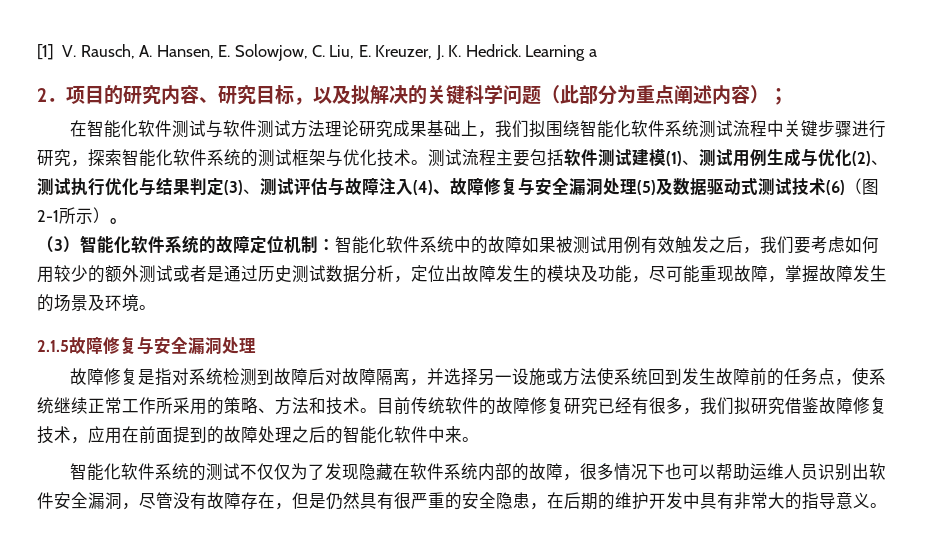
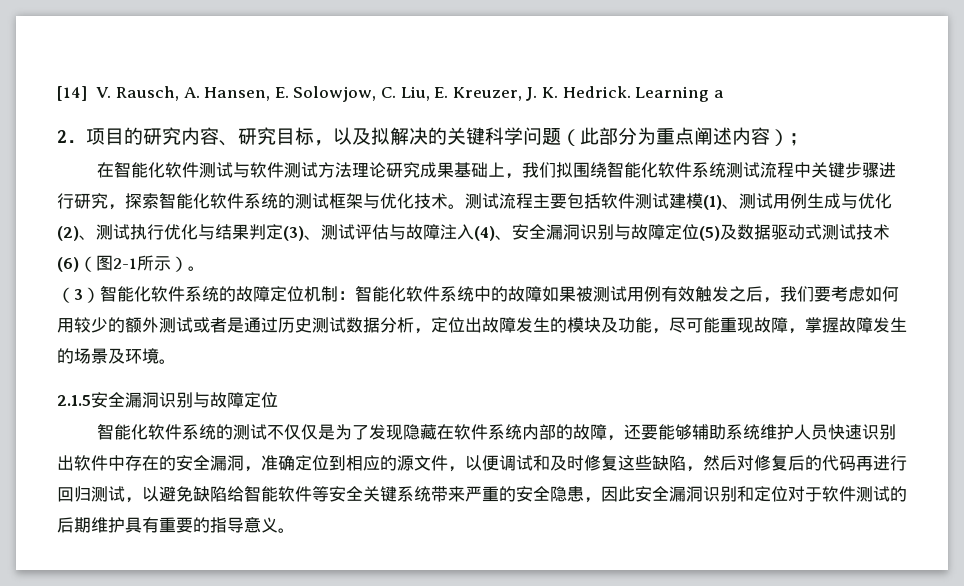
[37,44,54,60] [1] -> [57,86,87,101] [14]
[450,177,637,195] 故障修复与安全漏洞处理 -> [512,224,699,240] 安全漏洞识别与故障定位
[69,336,256,354] [69,368,886,386] [37,397,887,415] [37,426,479,444] 故障修复与安全漏洞处理 // 故障修复是指对系统检测到故障后对故障隔离，并选择另一设施或方法使系统回到发生故障前的任务点，使系统继续正常工作所采用的策略、方法和技术。目前传统软件的故障修复研究已经有很多，我们拟研究借鉴故障修复技术，应用在前面提到的故障处理之后的智能化软件中来。 -> [91,392,278,408] 安全漏洞识别与故障定位
(291, 471) none -> [317,424,335,440] 是
[579,463,818,481] 很多情况下也可以帮助运维人员 -> [623,424,862,440] 还要能够辅助系统维护人员快速
(54, 500) none -> [108,455,176,471] 中存在的
[139,492,785,510] 尽管没有故障存在，但是仍然具有很严重的安全隐患，在后期的维护开发中具有非常大 -> [261,455,907,472] [57,485,907,503] [57,517,193,533] 准确定位到相应的源文件，以便调试和及时修复这些缺陷，然后对修复后的代码再进行回归测试，以避免缺陷给智能软件等安全关键系统带来严重的安全隐患，因此安全漏洞识别和定位对于软件测试的后期维护具有重要

